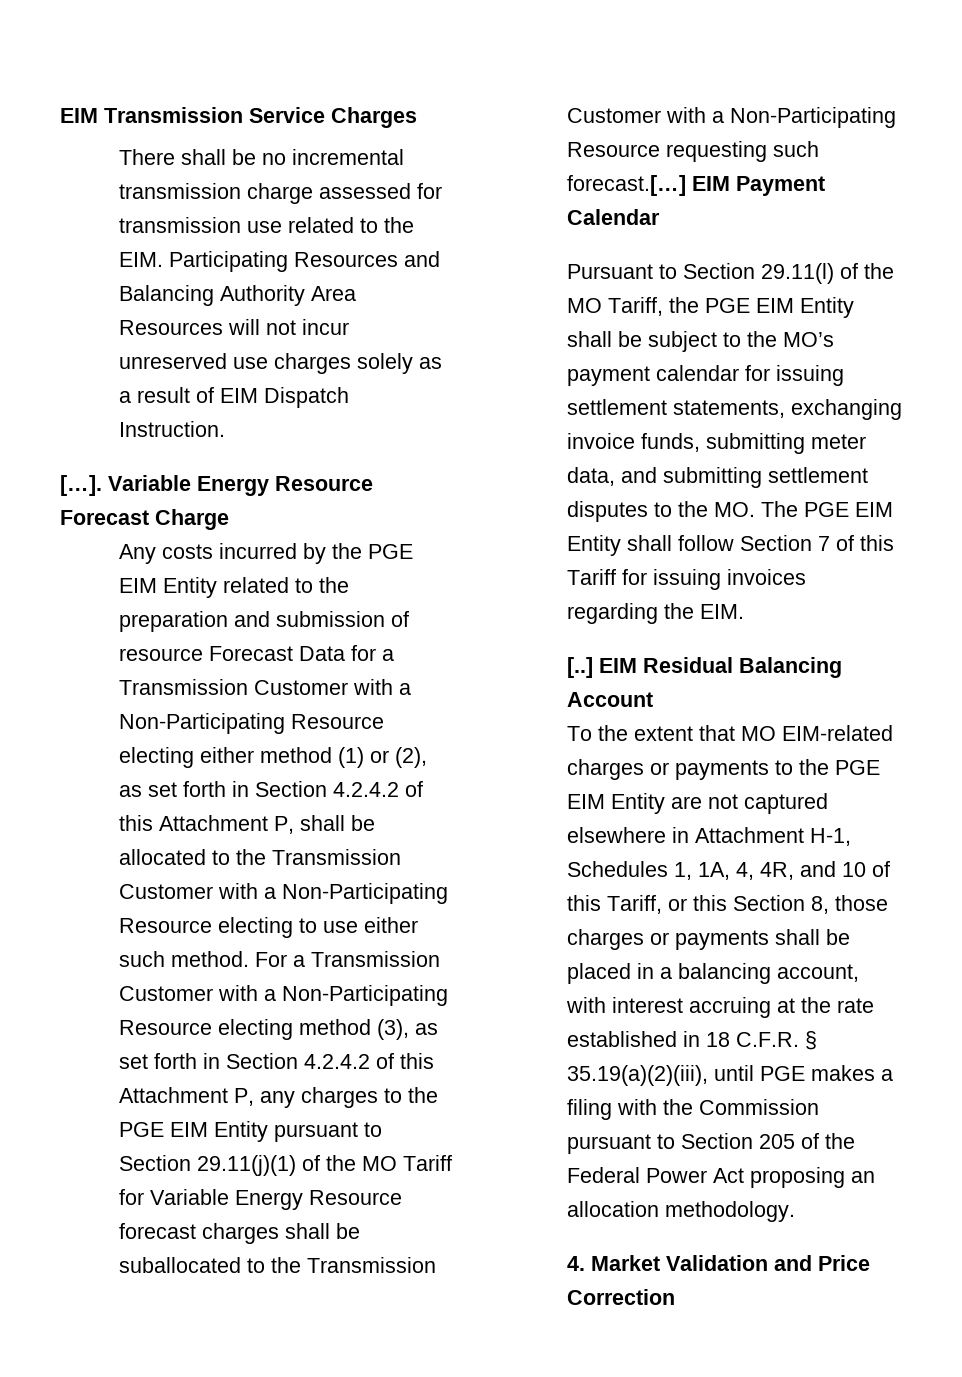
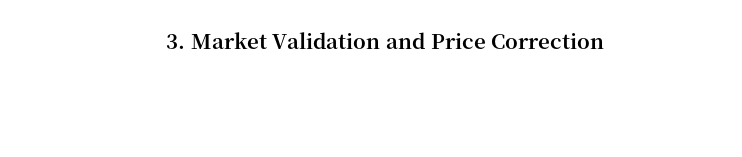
[60,107,417,128] [118,149,404,165] [118,183,442,204] [118,217,414,233] [118,251,440,272] [118,285,356,306] [118,319,349,335] [118,353,442,374] [118,387,349,408] [118,421,225,437] [60,475,373,496] [60,509,229,530] [118,543,413,564] [118,577,349,598] [118,611,409,632] [118,645,394,661] [118,679,411,695] [118,713,384,734] [118,747,427,768] [118,781,423,797] [118,815,375,834] [118,849,401,865] [118,883,448,904] [118,917,418,938] [118,951,440,967] [118,985,448,1006] [118,1019,438,1040] [118,1053,434,1069] [118,1087,438,1108] [118,1121,382,1142] [118,1155,452,1176] [118,1189,402,1210] [118,1223,360,1244] [118,1257,436,1273] [566,107,896,128] [566,141,819,162] [566,175,825,196] [566,209,660,225] [566,263,894,284] [566,297,854,318] [566,331,834,352] [566,365,844,386] [566,399,902,420] [566,433,866,454] [566,467,868,488] [566,501,893,522] [566,535,894,556] [566,569,806,590] [566,603,744,624] [566,657,842,678] [566,692,653,707] [566,725,893,741] [566,759,880,780] [566,793,828,814] [566,827,851,846] [566,861,890,880] [566,895,888,914] [566,929,850,950] [566,963,859,984] [565,997,874,1018] [566,1031,817,1050] [566,1065,893,1086] [566,1099,819,1120] [566,1133,855,1154] [566,1167,875,1188] [566,1201,795,1222] [566,1256,585,1271] EIM Transmission Service Charges // There shall be no incremental transmission charge assessed for transmission use related to the EIM. Participating Resources and Balancing Authority Area Resources will not incur unreserved use charges solely as a result of EIM Dispatch Instruction. // […]. Variable Energy Resource Forecast Charge // Any costs incurred by the PGE EIM Entity related to the preparation and submission of resource Forecast Data for a Transmission Customer with a Non-Participating Resource electing either method (1) or (2), as set forth in Section 4.2.4.2 of this Attachment P, shall be allocated to the Transmission Customer with a Non-Participating Resource electing to use either such method. For a Transmission Customer with a Non-Participating Resource electing method (3), as set forth in Section 4.2.4.2 of this Attachment P, any charges to the PGE EIM Entity pursuant to Section 29.11(j)(1) of the MO Tariff for Variable Energy Resource forecast charges shall be suballocated to the Transmission Customer with a Non-Participating Resource requesting such forecast.[…] EIM Payment Calendar // Pursuant to Section 29.11(l) of the MO Tariff, the PGE EIM Entity shall be subject to the MO’s payment calendar for issuing settlement statements, exchanging invoice funds, submitting meter data, and submitting settlement disputes to the MO. The PGE EIM Entity shall follow Section 7 of this Tariff for issuing invoices regarding the EIM. // [..] EIM Residual Balancing Account // To the extent that MO EIM-related charges or payments to the PGE EIM Entity are not captured elsewhere in Attachment H-1, Schedules 1, 1A, 4, 4R, and 10 of this Tariff, or this Section 8, those charges or payments shall be placed in a balancing account, with interest accruing at the rate established in 18 C.F.R. § 35.19(a)(2)(iii), until PGE makes a filing with the Commission pursuant to Section 205 of the Federal Power Act proposing an allocation methodology. // 4. -> [166,34,186,49] 3.

